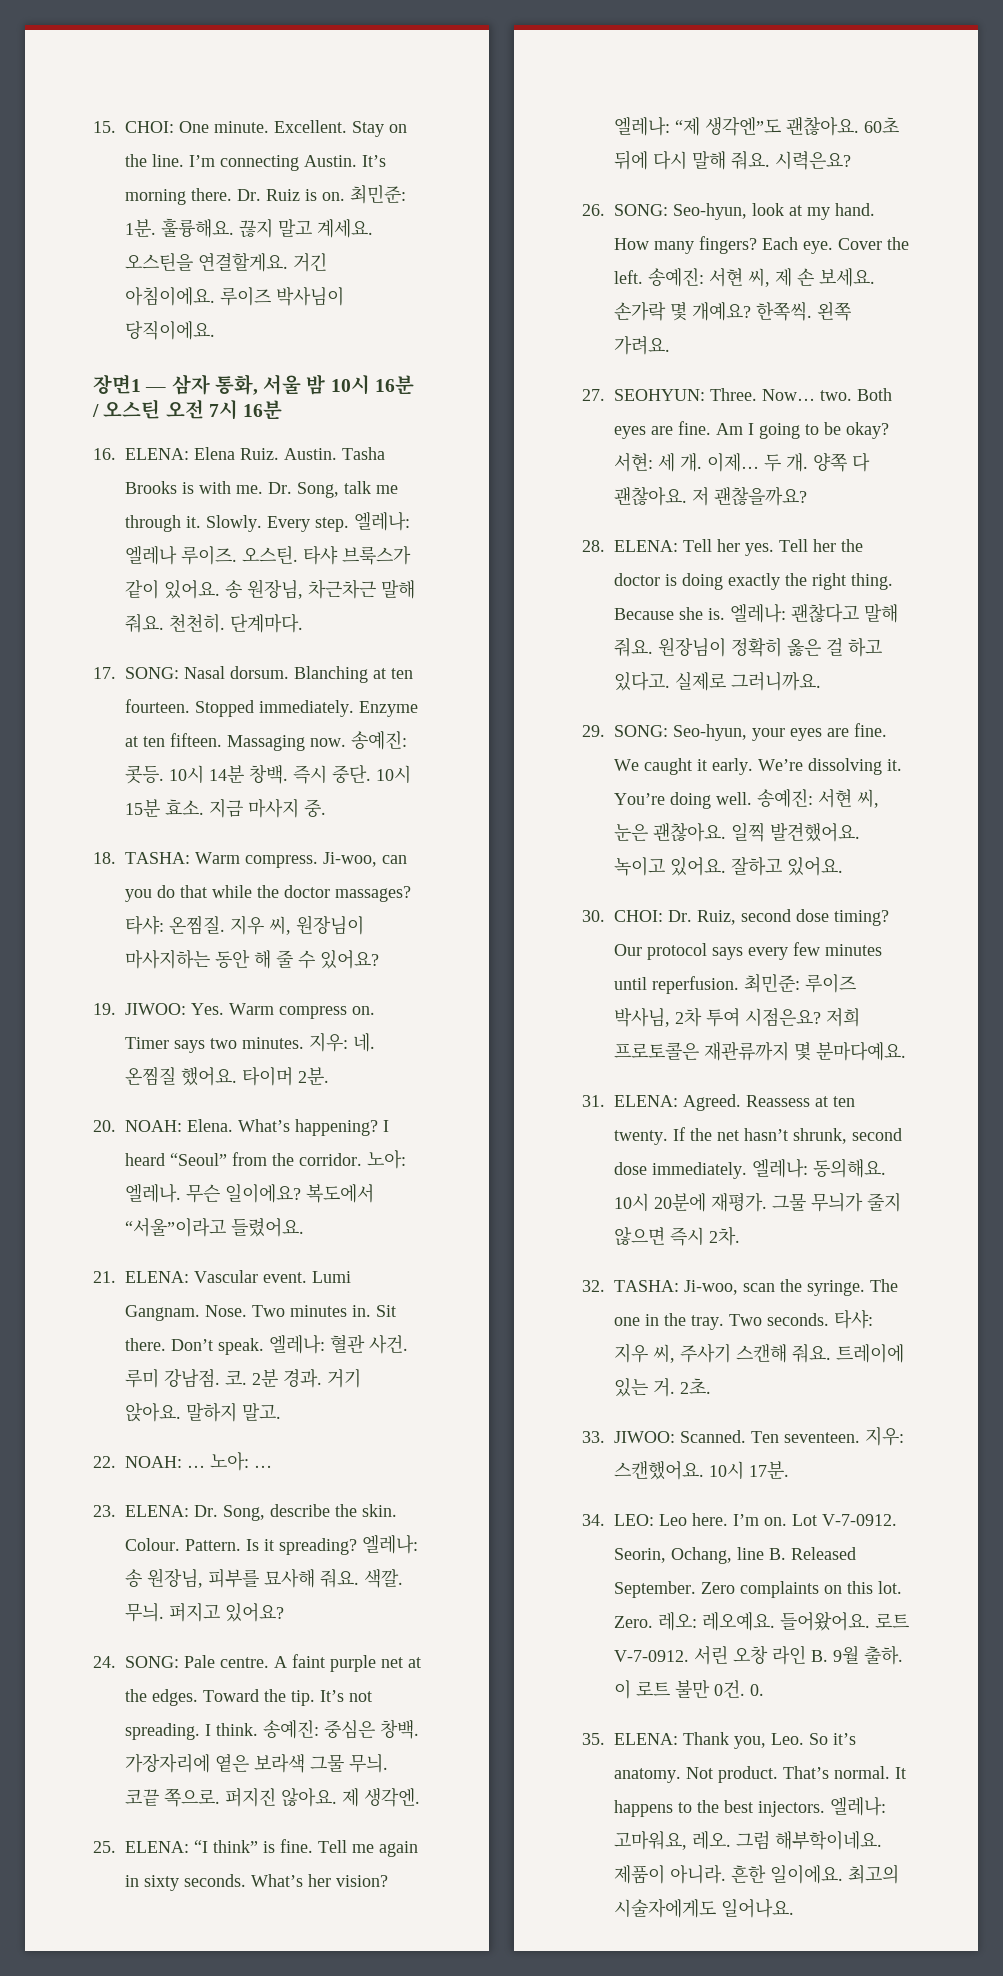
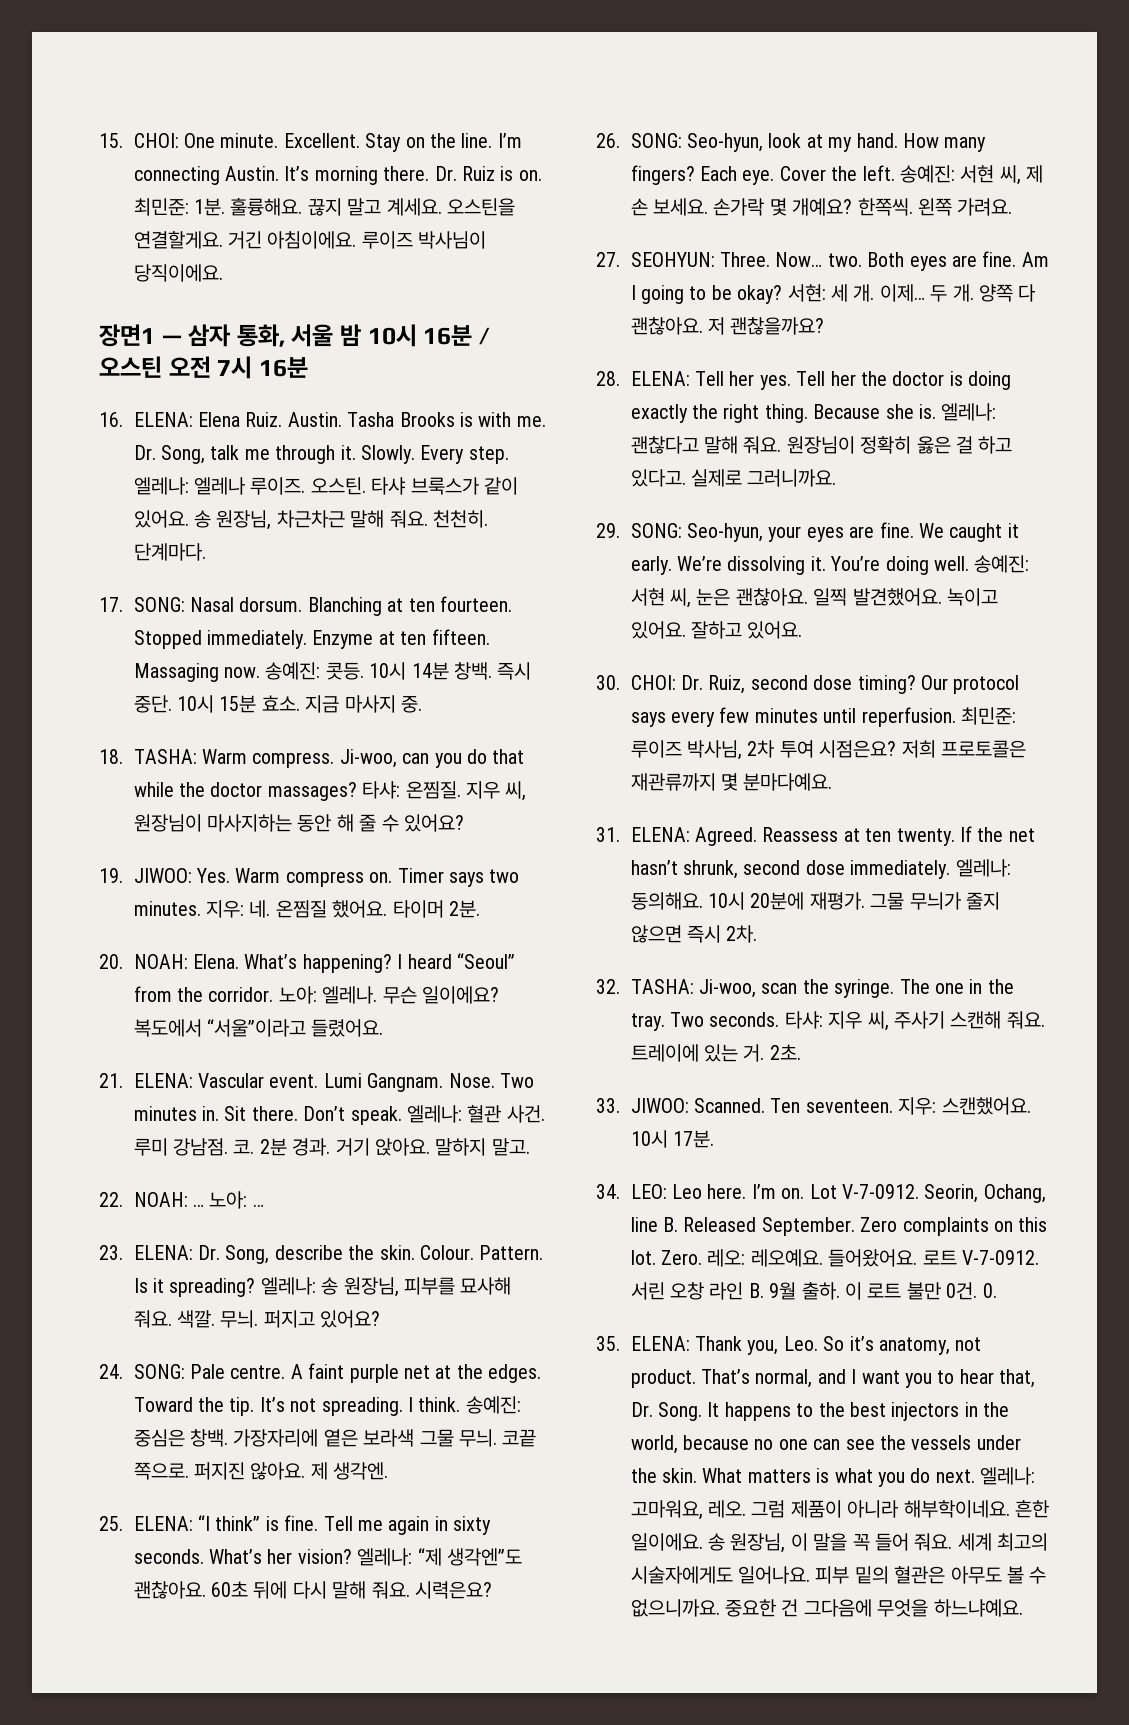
[614,1766,890,1783] anatomy. Not product. That’s normal. -> [878,1337,982,1355] [630,1369,1036,1388] [630,1402,702,1421] anatomy, not product. That’s normal, and I want you to hear that, Dr. Song.
[758,1797,886,1817] [614,1831,882,1850] [614,1864,899,1884] [614,1898,794,1918] injectors. 엘레나: 고마워요, 레오. 그럼 해부학이네요. 제품이 아니라. 흔한 일이에요. 최고의 시술자에게도 일어나요. -> [891,1402,1010,1421] [630,1435,1021,1454] [630,1467,1036,1487] [630,1500,1049,1520] [630,1533,1049,1553] [630,1566,1047,1584] [630,1599,1023,1617] injectors in the world, because no one can see the vessels under the skin. What matters is what you do next. 엘레나: 고마워요, 레오. 그럼 제품이 아니라 해부학이네요. 흔한 일이에요. 송 원장님, 이 말을 꼭 들어 줘요. 세계 최고의 시술자에게도 일어나요. 피부 밑의 혈관은 아무도 볼 수 없으니까요. 중요한 건 그다음에 무엇을 하느냐예요.

